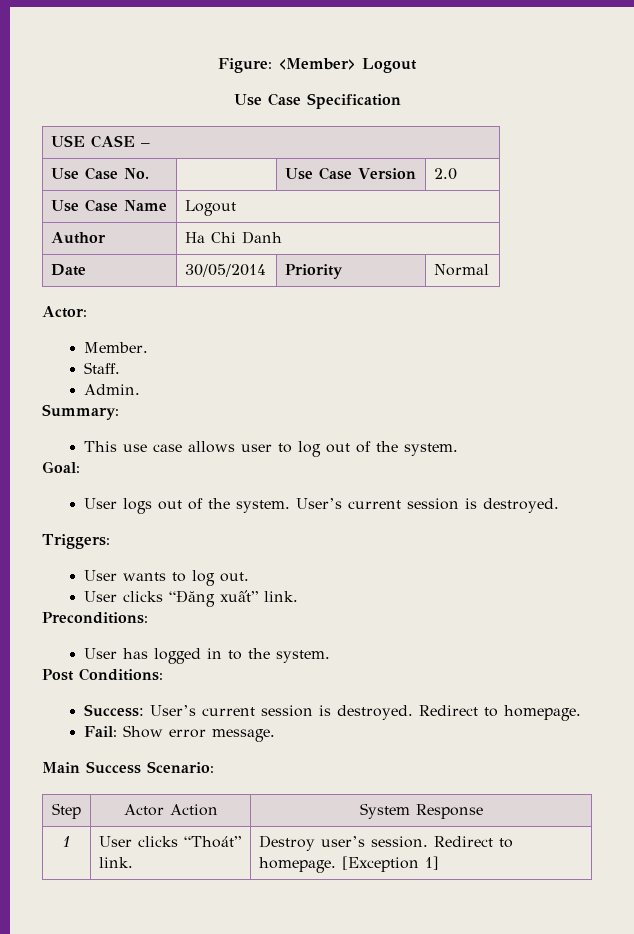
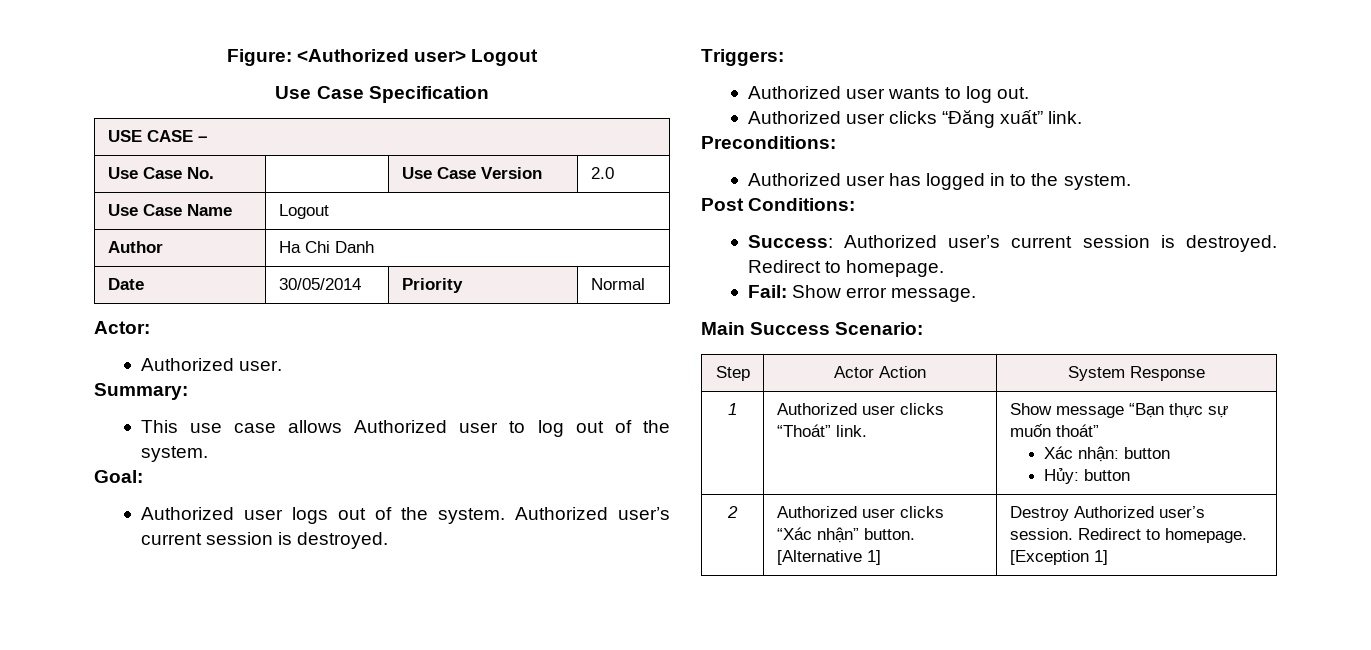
[278,58,356,70] <Member> -> [296,49,467,62] <Authorized user>
[84,342,149,353] [84,362,121,374] [84,384,141,395] Member. // Staff. // Admin. -> [140,358,282,371] Authorized user.
(236, 447) none -> [354,420,448,433] Authorized
[84,498,118,509] User -> [140,507,283,520] Authorized user
[296,498,343,509] User’s -> [514,507,670,520] Authorized user’s
[84,570,118,581] User -> [747,86,885,99] Authorized user
[84,591,118,602] User -> [747,111,885,124] Authorized user
[84,648,118,659] User -> [747,173,885,186] Authorized user
[150,705,197,716] User’s -> [843,235,1001,248] Authorized user’s
[99,836,133,847] User -> [776,403,895,415] Authorized user
(134, 862) none -> [1009,403,1228,418] [1009,424,1099,437] [1044,446,1171,462] [1044,468,1131,484] [727,506,738,518] [776,506,944,518] [776,527,915,543] [776,550,881,565] | Show message “Bạn thực sự muốn thoát” // Xác nhận: button // Hủy: button // 2 | Authorized user clicks “Xác nhận” button. [Alternative 1]
(316, 843) none -> [1073,506,1154,518] Authorized

